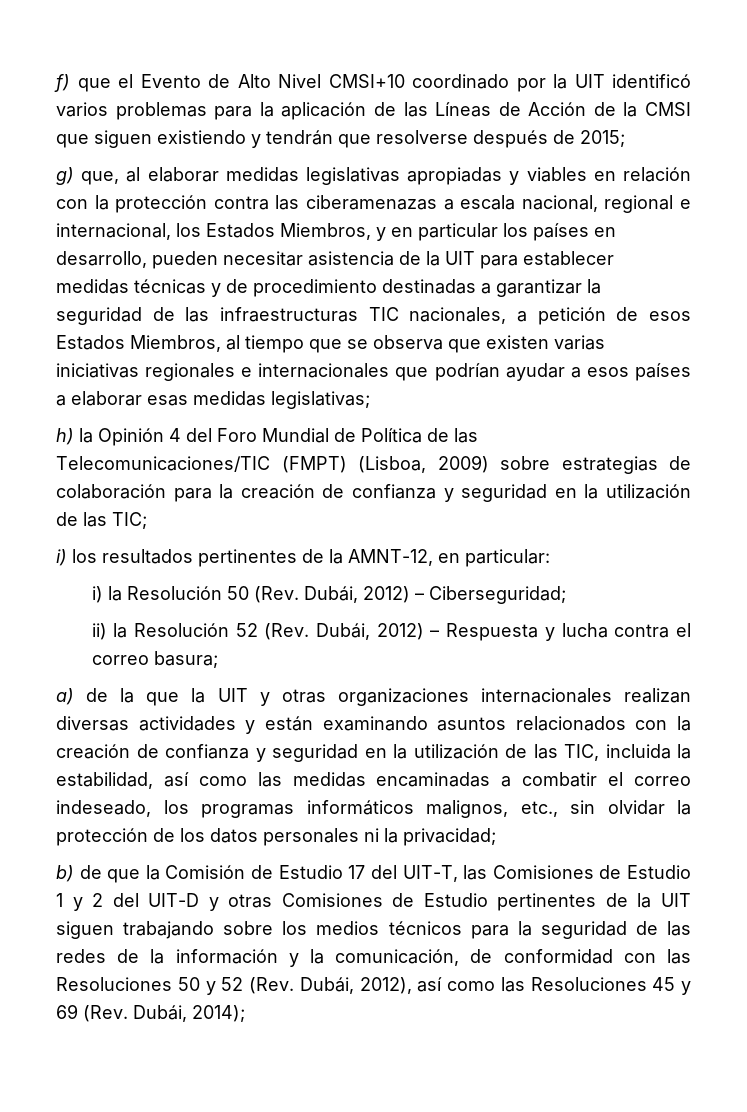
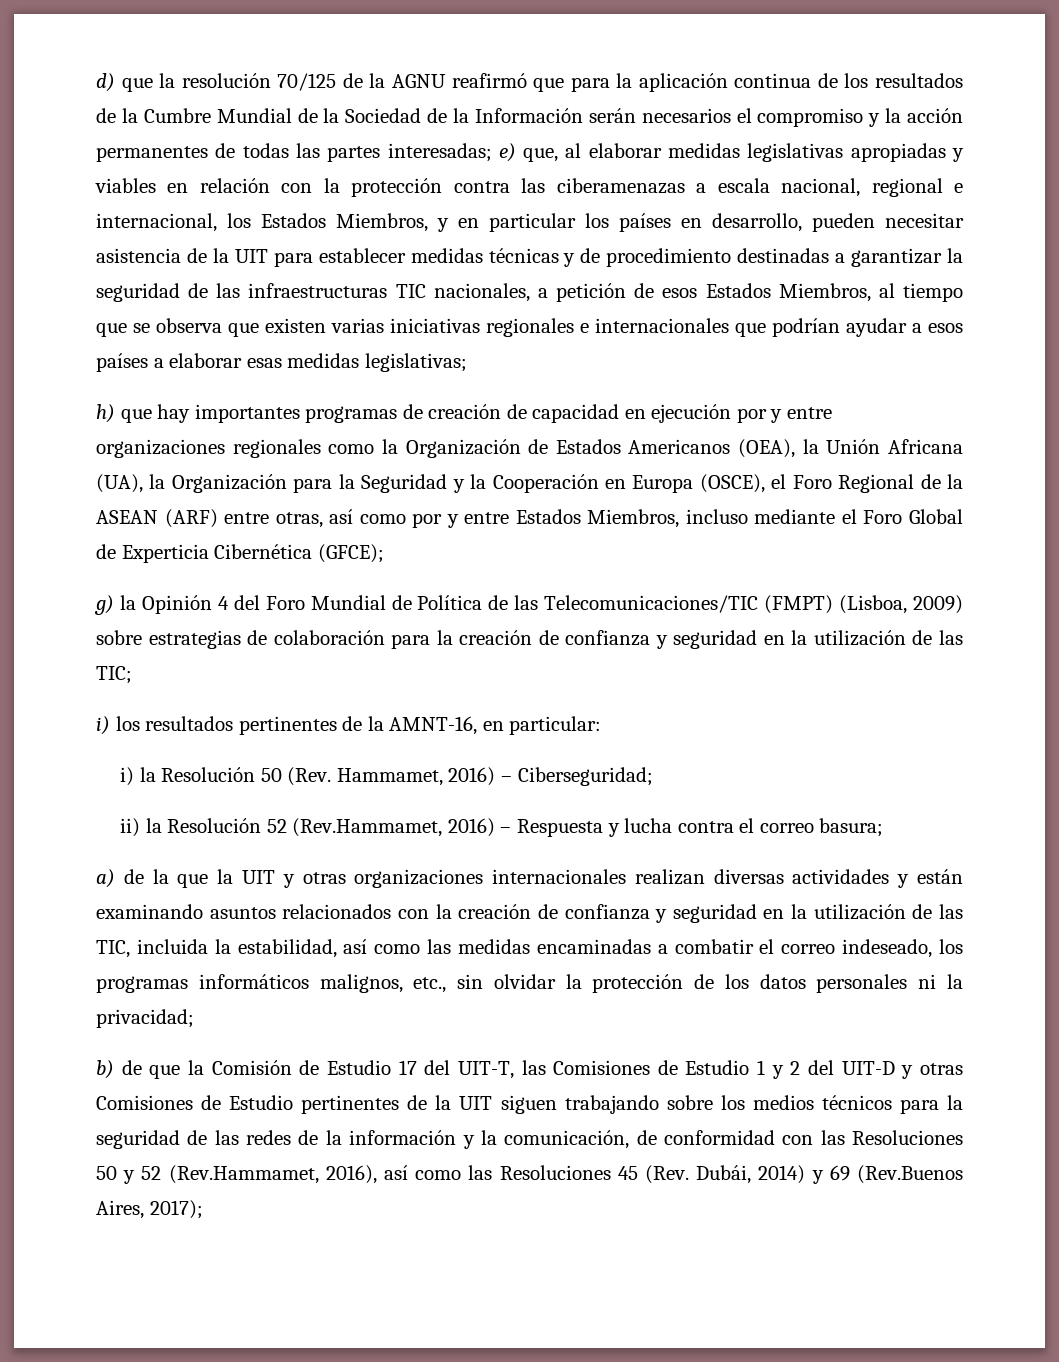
[54,74,691,92] [56,102,692,120] [56,130,625,148] [56,167,74,185] f) que el Evento de Alto Nivel CMSI+10 coordinado por la UIT identificó varios problemas para la aplicación de las Líneas de Acción de la CMSI que siguen existiendo y tendrán que resolverse después de 2015; // g) -> [96,73,963,92] [96,108,963,127] [96,143,516,162] d) que la resolución 70/125 de la AGNU reafirmó que para la aplicación continua de los resultados de la Cumbre Mundial de la Sociedad de la Información serán necesarios el compromiso y la acción permanentes de todas las partes interesadas; e)
(74, 436) none -> [120,404,832,423] [96,439,963,458] [96,474,963,493] [96,509,963,528] [96,544,384,563] [94,595,114,615] que hay importantes programas de creación de capacidad en ejecución por y entre organizaciones regionales como la Organización de Estados Americanos (OEA), la Unión Africana (UA), la Organización para la Seguridad y la Cooperación en Europa (OSCE), el Foro Regional de la ASEAN (ARF) entre otras, así como por y entre Estados Miembros, incluso mediante el Foro Global de Experticia Cibernética (GFCE); // g)
[348,549,433,566] AMNT-12, -> [389,716,478,735] AMNT-16,
[303,586,410,603] Dubái, 2012) -> [336,767,496,786] Hammamet, 2016)
[264,623,424,640] (Rev. Dubái, 2012) -> [292,818,495,837] (Rev.Hammamet, 2016)
[249,977,412,994] (Rev. Dubái, 2012), -> [168,1165,377,1184] (Rev.Hammamet, 2016),
[681,981,691,995] [56,1004,245,1022] y 69 (Rev. Dubái, 2014); -> [645,1165,964,1184] [96,1200,203,1219] (Rev. Dubái, 2014) y 69 (Rev.Buenos Aires, 2017);

